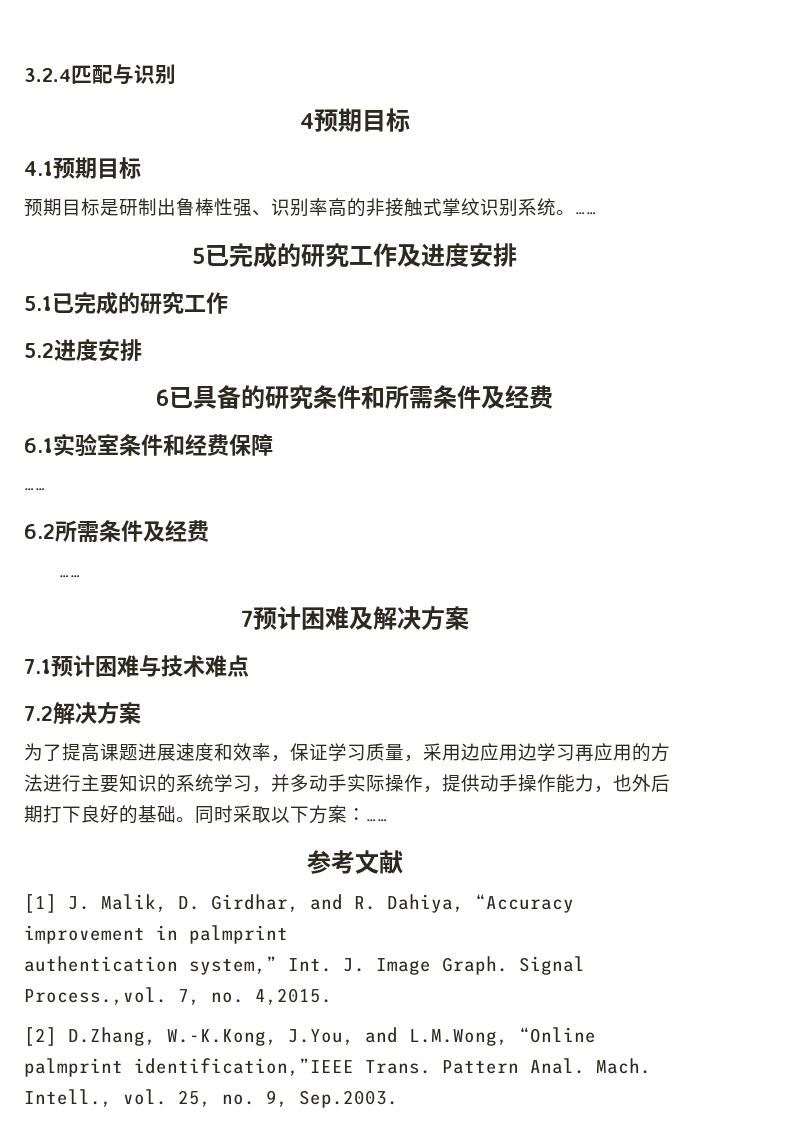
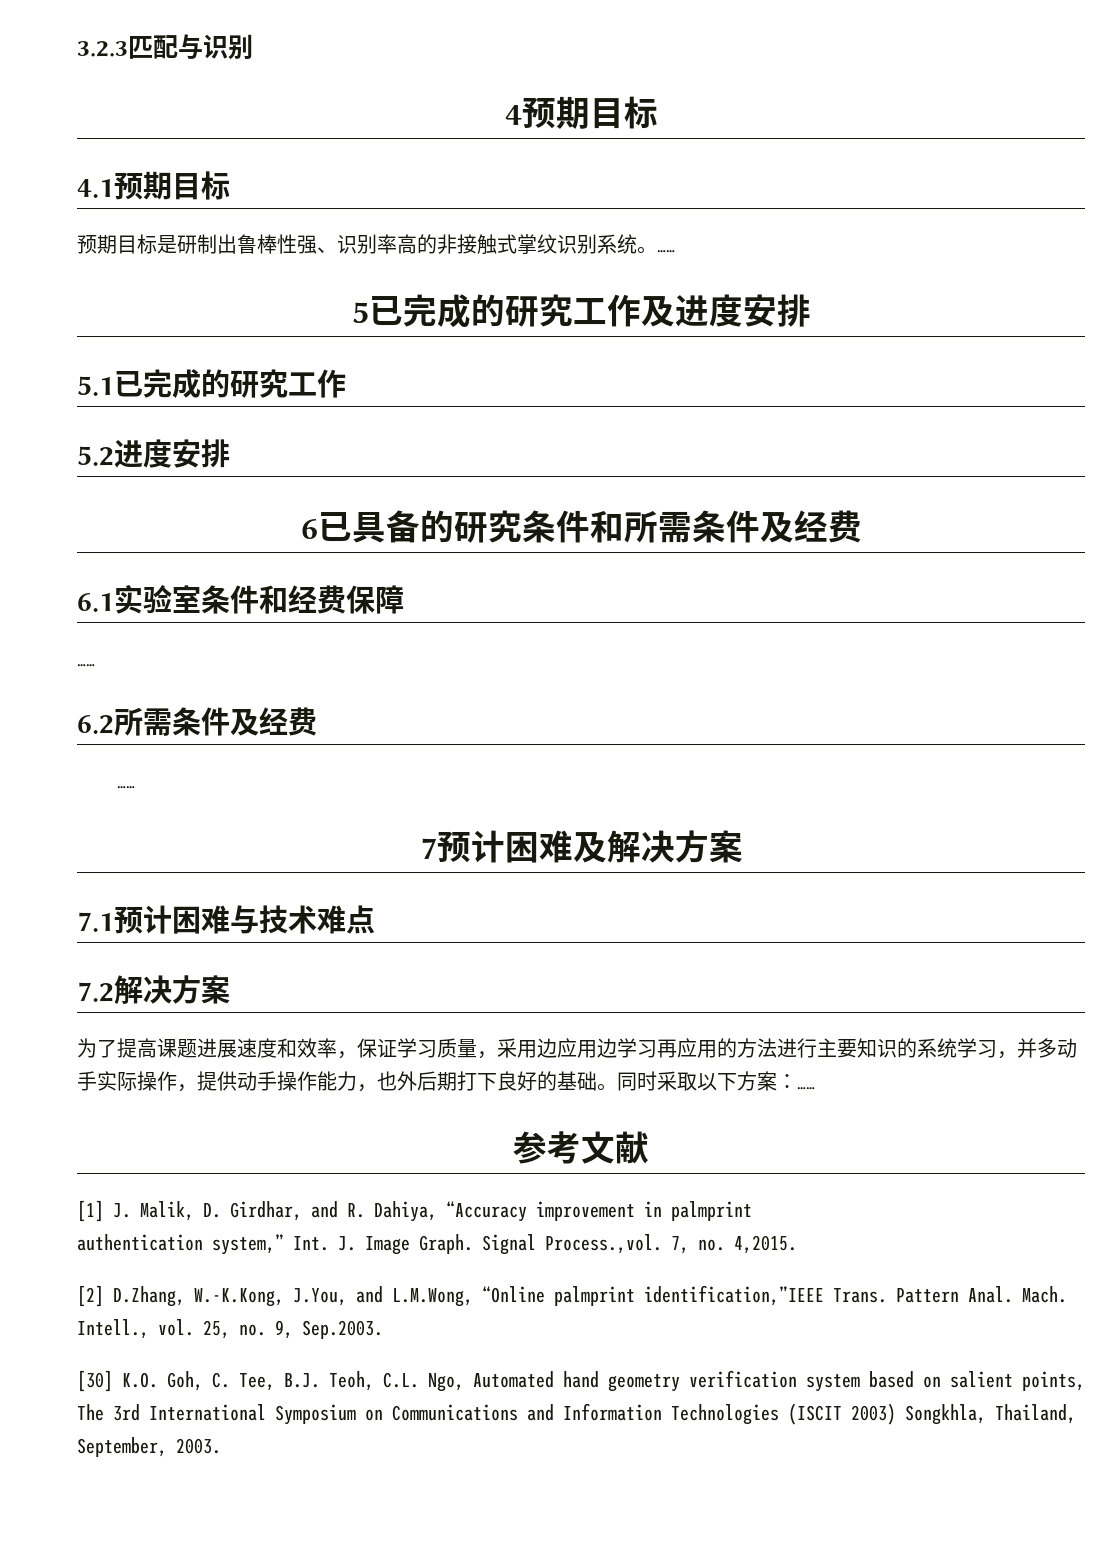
[24,68,71,82] 3.2.4 -> [77,41,128,57] 3.2.3
(398, 1099) none -> [77,1370,1085,1392] [77,1403,1076,1425] [77,1437,221,1457] // [30] K.O. Goh, C. Tee, B.J. Teoh, C.L. Ngo, Automated hand geometry verification system based on salient points, The 3rd International Symposium on Communications and Information Technologies (ISCIT 2003) Songkhla, Thailand, September, 2003.

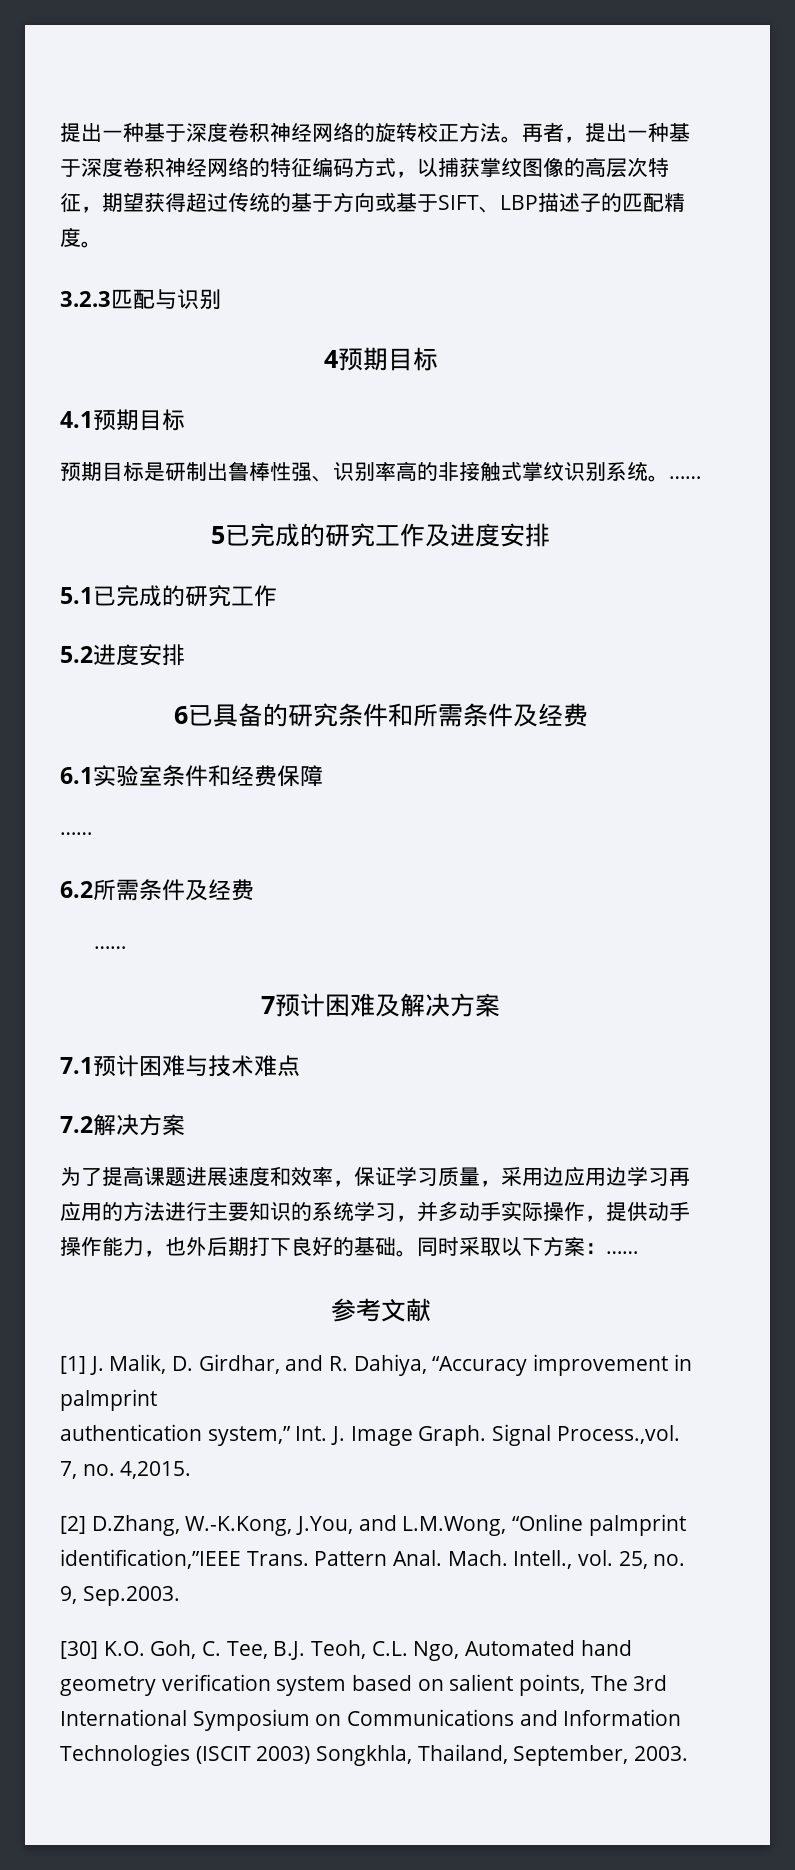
(77, 49) none -> [60,122,690,143] [60,157,669,178] [60,192,685,213] [60,227,102,248] 提出一种基于深度卷积神经网络的旋转校正方法。再者，提出一种基于深度卷积神经网络的特征编码方式，以捕获掌纹图像的高层次特征，期望获得超过传统的基于方向或基于SIFT、LBP描述子的匹配精度。 //

